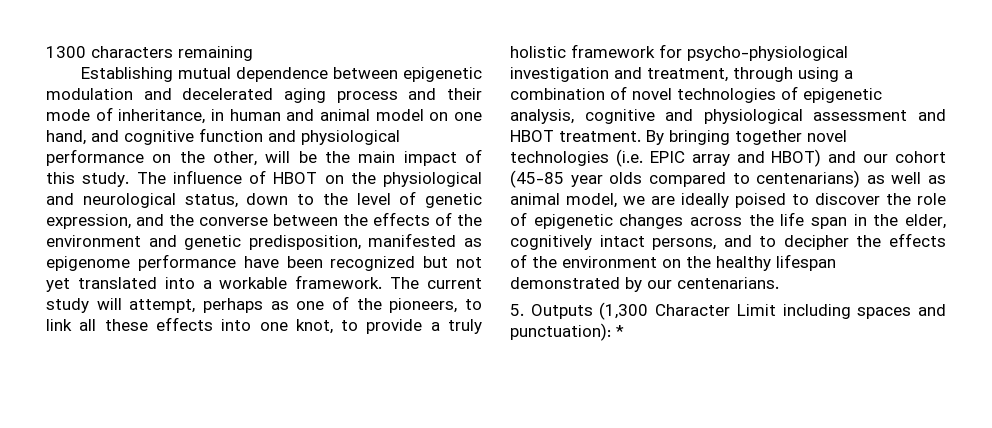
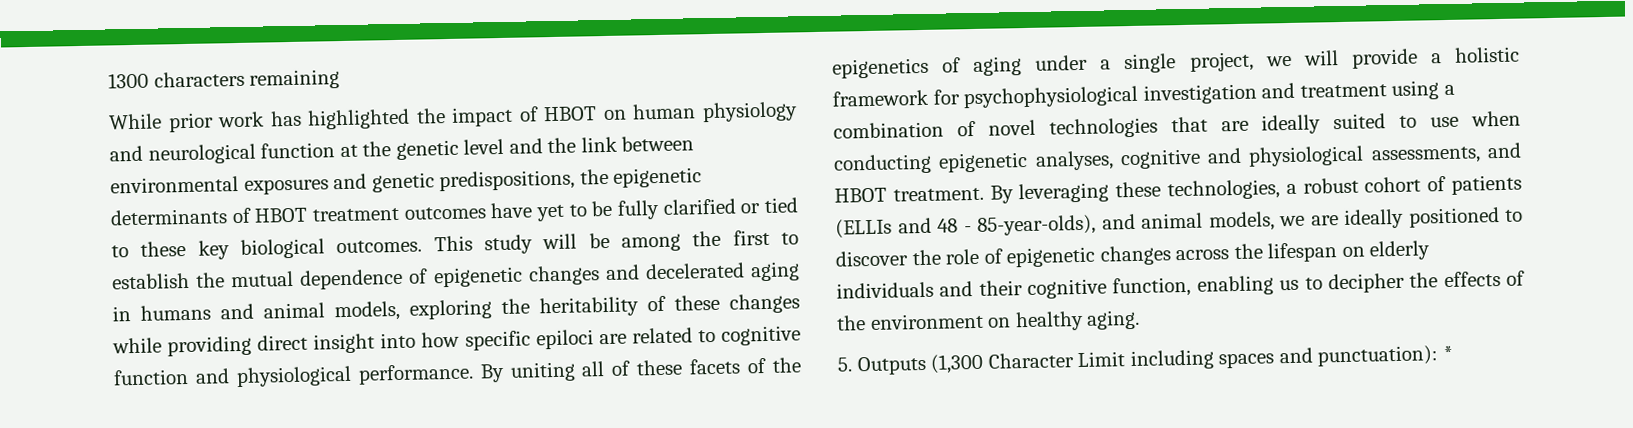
[80,67,482,82] [46,88,483,103] [46,107,482,124] [46,128,400,145] [46,149,482,166] [46,170,482,187] [46,191,482,208] [46,212,482,229] [46,233,482,250] [46,254,482,271] [46,275,482,292] [46,296,482,313] [46,317,359,334] Establishing mutual dependence between epigenetic modulation and decelerated aging process and their mode of inheritance, in human and animal model on one hand, and cognitive function and physiological performance on the other, will be the main impact of this study. The influence of HBOT on the physiological and neurological status, down to the level of genetic expression, and the converse between the effects of the environment and genetic predisposition, manifested as epigenome performance have been recognized but not yet translated into a workable framework. The current study will attempt, perhaps as one of the pioneers, to link all these effects into one knot, to -> [108,101,798,133] [109,135,695,165] [110,167,703,195] [110,197,798,226] [111,229,800,260] [112,261,801,290] [112,293,800,322] [112,325,801,357] [113,357,802,388] [832,50,1339,79] While prior work has highlighted the impact of HBOT on human physiology and neurological function at the genetic level and the link between environmental exposures and genetic predispositions, the epigenetic determinants of HBOT treatment outcomes have yet to be fully clarified or tied to these key biological outcomes. This study will be among the first to establish the mutual dependence of epigenetic changes and decelerated aging in humans and animal models, exploring the heritability of these changes while providing direct insight into how specific epiloci are related to cognitive function and physiological performance. By uniting all of these facets of the epigenetics of aging under a single project, we will
[448,319,483,334] truly -> (1442, 58) none
[687,46,848,61] psycho-physiological -> [963,85,1139,109] psychophysiological
[647,67,793,82] treatment, through -> [1299,84,1387,98] treatment
[781,86,882,103] [510,109,574,124] of epigenetic analysis, -> [1170,110,1521,135] [833,150,1114,175] that are ideally suited to use when conducting epigenetic analyses,
[813,110,908,121] assessment -> [1370,146,1481,165] assessments,
[669,130,847,145] [510,149,946,167] [510,170,946,188] [510,193,617,208] bringing together novel technologies (i.e. EPIC array and HBOT) and our cohort (45-85 year olds compared to centenarians) as well as animal model, -> [1018,174,1522,204] [835,211,1275,239] leveraging these technologies, a robust cohort of patients (ELLIs and 48 - 85-year-olds), and animal models,
[735,193,786,208] poised -> [1408,207,1500,228] positioned
[780,212,946,229] [510,235,752,250] life span in the elder, cognitively intact persons, and -> [1267,240,1431,263] [836,275,1300,299] lifespan on elderly individuals and their cognitive function, enabling us
[686,254,836,271] [510,277,779,292] the healthy lifespan demonstrated by our centenarians. -> [1014,309,1141,332] healthy aging.

